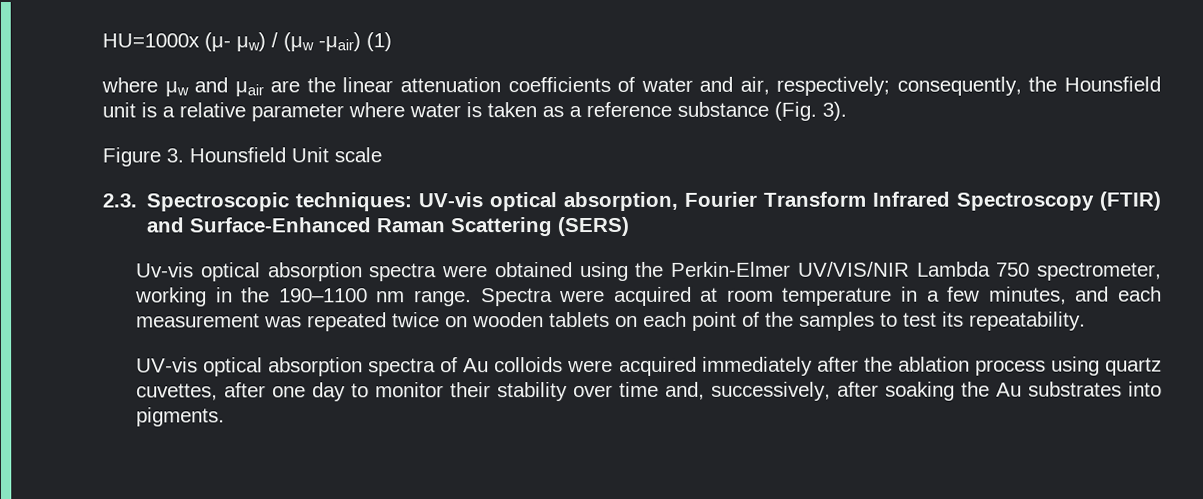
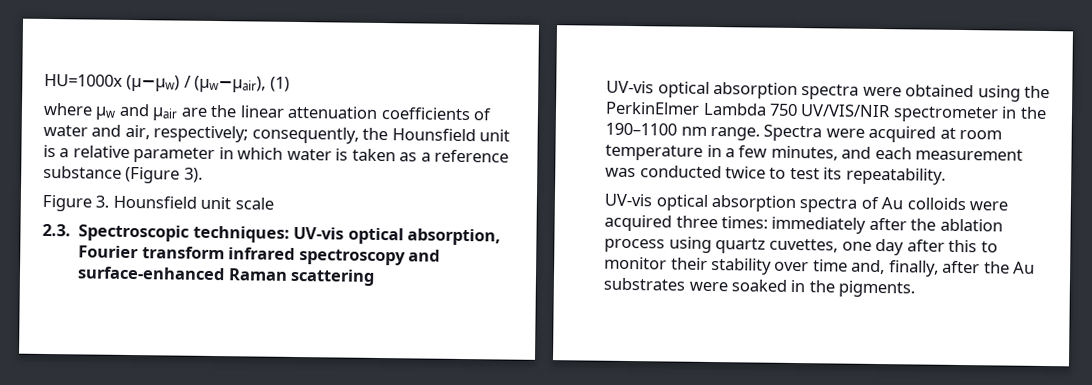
[204,32,361,52] (μ- μw) / (μw -μair) -> [126,74,267,93] (μ−μw) / (μw−μair),
[348,102,405,118] where -> [218,147,284,160] in which
[774,101,817,121] (Fig. -> [125,166,181,184] (Figure
[291,147,329,163] Unit -> [200,196,232,210] unit
[763,191,1161,211] [146,216,630,237] [136,262,195,278] Transform Infrared Spectroscopy (FTIR) and Surface-Enhanced Raman Scattering (SERS) // Uv-vis -> [141,246,441,266] [77,266,376,286] [606,80,655,94] transform infrared spectroscopy and surface-enhanced Raman scattering // UV-vis
[671,261,1162,281] [135,287,208,307] Perkin-Elmer UV/VIS/NIR Lambda 750 spectrometer, working -> [605,101,999,123] PerkinElmer Lambda 750 UV/VIS/NIR spectrometer
[307,311,876,332] repeated twice on wooden tablets on each point of the samples -> [639,165,766,179] conducted twice
(697, 366) none -> [675,215,768,229] three times:
[224,382,267,398] after -> (839, 245) none
(347, 392) none -> [906,239,978,253] after this
[711,381,1163,401] successively, after soaking the Au substrates into -> [888,260,1036,277] [603,277,835,293] finally, after the Au substrates were soaked in the

